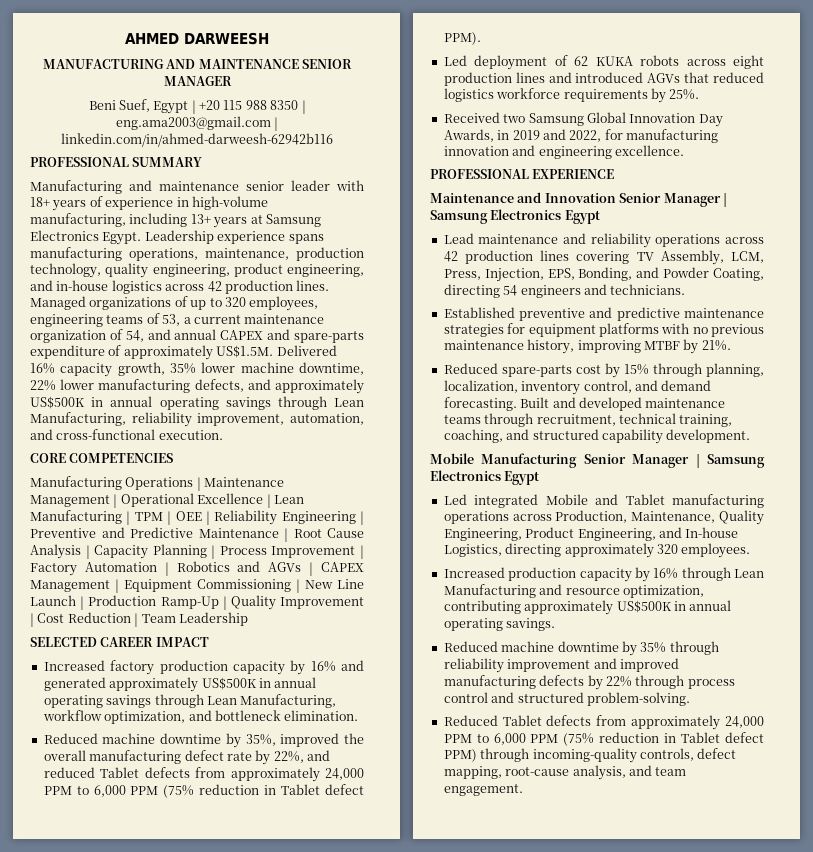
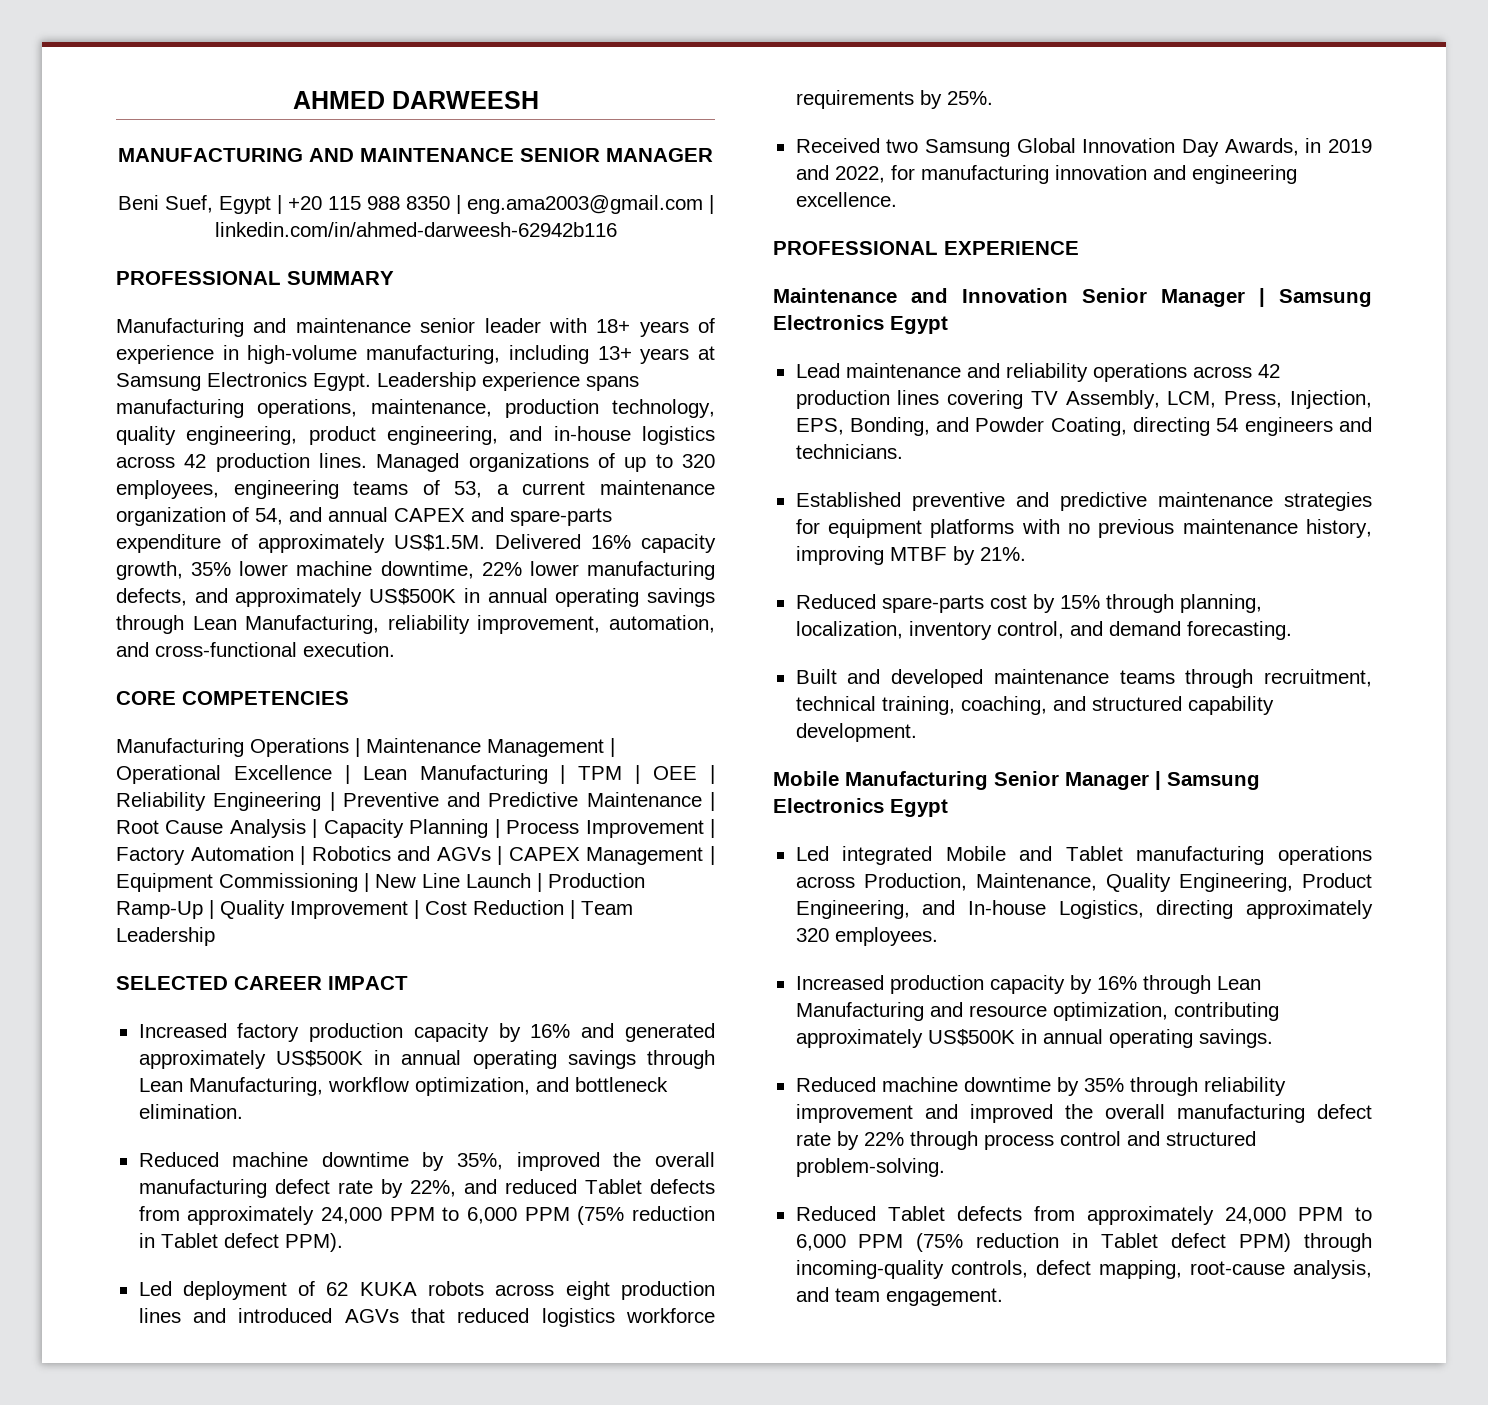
(517, 404) none -> (1292, 630) //
[443,675,585,689] manufacturing defects -> [1064,1104,1372,1123] [795,1132,831,1146] the overall manufacturing defect rate

